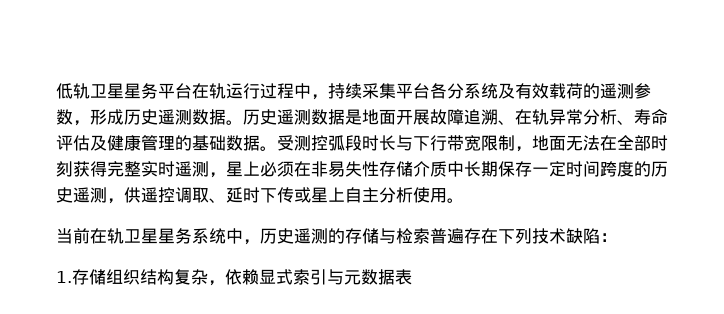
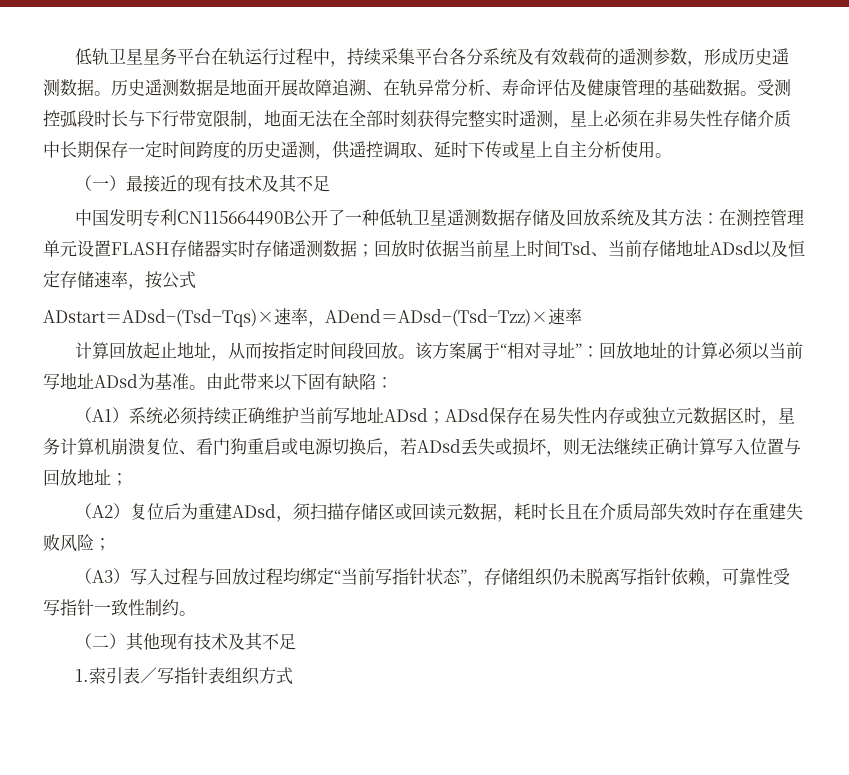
[56,228,617,245] [56,269,412,286] 当前在轨卫星星务系统中，历史遥测的存储与检索普遍存在下列技术缺陷： // 1.存储组织结构复杂，依赖显式索引与元数据表 -> [75,174,331,193] [75,208,805,227] [43,240,805,258] [43,271,196,290] [43,308,582,327] [75,342,804,361] [43,373,393,391] [75,407,796,426] [43,438,801,457] [43,469,128,486] [75,503,804,522] [43,534,111,552] [75,567,791,587] [43,599,196,616] [75,632,297,651] [75,667,294,685] （一）最接近的现有技术及其不足 // 中国发明专利CN115664490B公开了一种低轨卫星遥测数据存储及回放系统及其方法：在测控管理单元设置FLASH存储器实时存储遥测数据；回放时依据当前星上时间Tsd、当前存储地址ADsd以及恒定存储速率，按公式 // ADstart＝ADsd−(Tsd−Tqs)×速率，ADend＝ADsd−(Tsd−Tzz)×速率 // 计算回放起止地址，从而按指定时间段回放。该方案属于“相对寻址”：回放地址的计算必须以当前写地址ADsd为基准。由此带来以下固有缺陷： // （A1）系统必须持续正确维护当前写地址ADsd；ADsd保存在易失性内存或独立元数据区时，星务计算机崩溃复位、看门狗重启或电源切换后，若ADsd丢失或损坏，则无法继续正确计算写入位置与回放地址； // （A2）复位后为重建ADsd，须扫描存储区或回读元数据，耗时长且在介质局部失效时存在重建失败风险； // （A3）写入过程与回放过程均绑定“当前写指针状态”，存储组织仍未脱离写指针依赖，可靠性受写指针一致性制约。 // （二）其他现有技术及其不足 // 1.索引表／写指针表组织方式

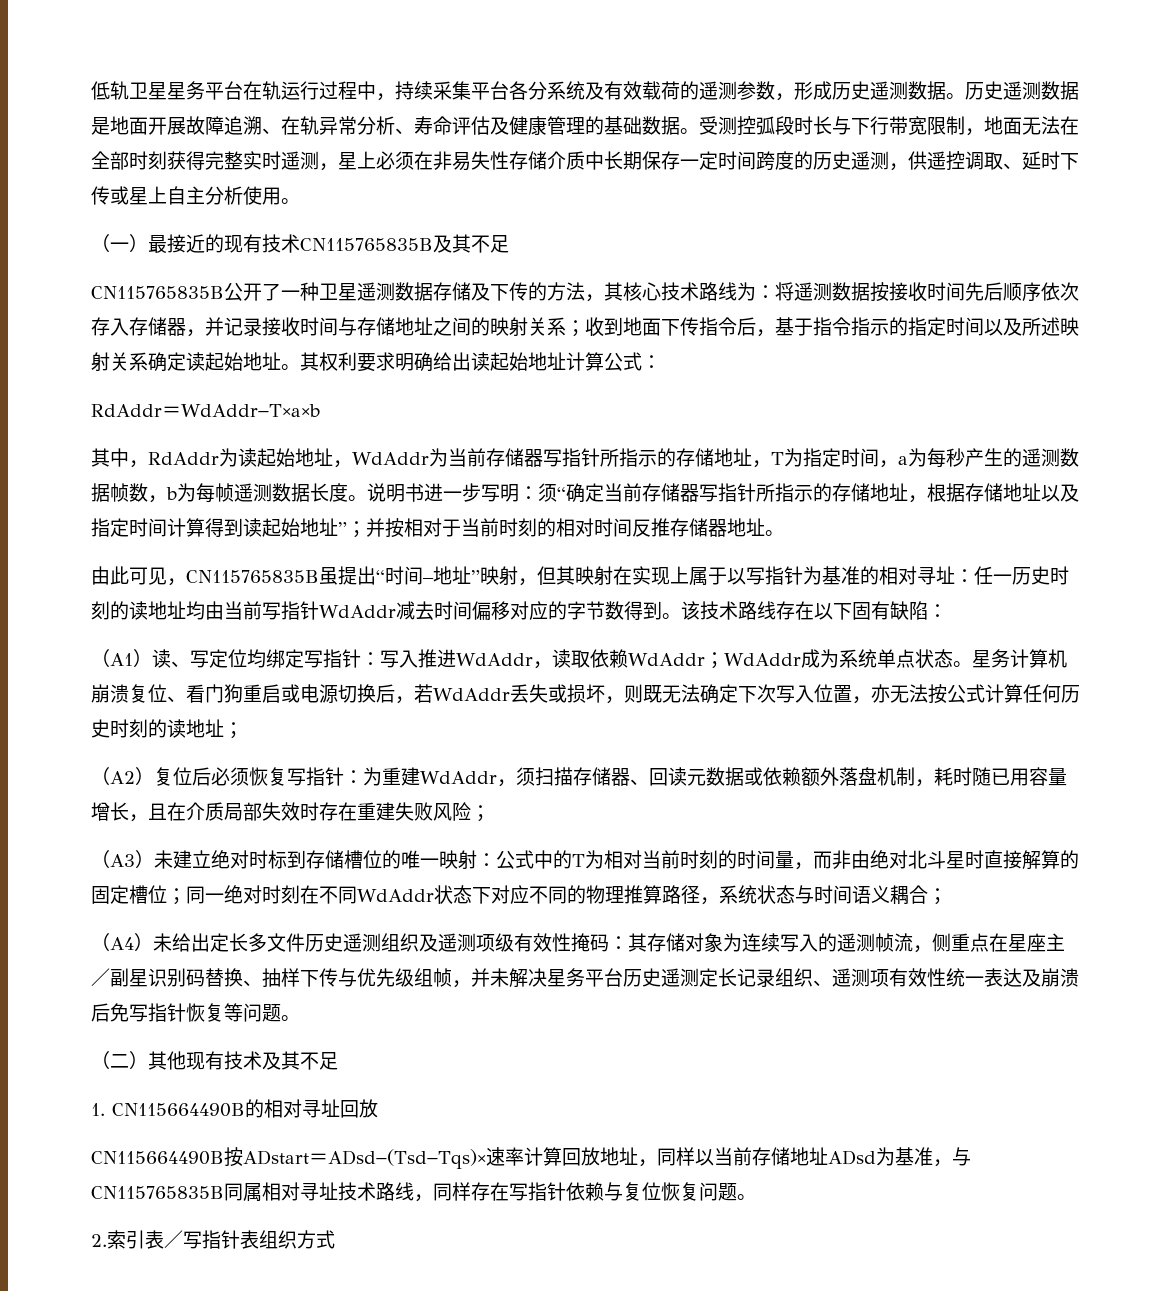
[262,174,331,193] [75,209,295,227] 及其不足 // 中国发明专利CN115664490B -> [300,234,509,253] [91,286,224,299] CN115765835B及其不足 // CN115765835B
[379,209,414,226] 低轨 -> (319, 291) none
[566,208,805,227] [43,240,805,258] [43,271,196,290] [43,308,582,327] [75,342,804,361] [43,373,274,390] 回放系统及其方法：在测控管理单元设置FLASH存储器实时存储遥测数据；回放时依据当前星上时间Tsd、当前存储地址ADsd以及恒定存储速率，按公式 // ADstart＝ADsd−(Tsd−Tqs)×速率，ADend＝ADsd−(Tsd−Tzz)×速率 // 计算回放起止地址，从而按指定时间段回放。该方案属于“相对寻址”：回放地址的计算必须以当前写地址ADsd为基准。由此带来 -> [490,282,1079,302] [91,317,1079,337] [91,352,661,372] [91,404,320,417] [91,448,1079,468] [91,483,1079,503] [91,518,784,538] [91,566,1069,586] [91,601,814,621] 下传的方法，其核心技术路线为：将遥测数据按接收时间先后顺序依次存入存储器，并记录接收时间与存储地址之间的映射关系；收到地面下传指令后，基于指令指示的指定时间以及所述映射关系确定读起始地址。其权利要求明确给出读起始地址计算公式： // RdAddr＝WdAddr−T×a×b // 其中，RdAddr为读起始地址，WdAddr为当前存储器写指针所指示的存储地址，T为指定时间，a为每秒产生的遥测数据帧数，b为每帧遥测数据长度。说明书进一步写明：须“确定当前存储器写指针所指示的存储地址，根据存储地址以及指定时间计算得到读起始地址”；并按相对于当前时刻的相对时间反推存储器地址。 // 由此可见，CN115765835B虽提出“时间–地址”映射，但其映射在实现上属于以写指针为基准的相对寻址：任一历史时刻的读地址均由当前写指针WdAddr减去时间偏移对应的字节数得到。该技术路线存在
[129,407,779,426] 系统必须持续正确维护当前写地址ADsd；ADsd保存在易失性内存或独立元数据区时， -> [152,649,972,669] 读、写定位均绑定写指针：写入推进WdAddr，读取依赖WdAddr；WdAddr成为系统单点状态。
[417,439,461,453] ADsd -> [433,688,510,701] WdAddr
[580,438,801,456] [43,469,77,486] 无法继续正确计算写入位置与回放 -> [642,684,1080,704] [91,719,186,738] 既无法确定下次写入位置，亦无法按公式计算任何历史时刻的读
[181,503,277,520] 为重建ADsd -> [211,767,497,786] 必须恢复写指针：为重建WdAddr
[378,503,413,520] 区或 -> [610,768,649,786] 器、
[497,503,566,522] ，耗时长 -> [743,767,1067,787] [91,802,148,822] 或依赖额外落盘机制，耗时随已用容量增长，
[130,567,791,587] [43,599,179,616] 写入过程与回放过程均绑定“当前写指针状态”，存储组织仍未脱离写指针依赖，可靠性受写指针一致性制约 -> [154,850,1079,870] [91,885,947,905] [91,933,1065,953] [91,968,1079,988] [91,1003,281,1022] 未建立绝对时标到存储槽位的唯一映射：公式中的T为相对当前时刻的时间量，而非由绝对北斗星时直接解算的固定槽位；同一绝对时刻在不同WdAddr状态下对应不同的物理推算路径，系统状态与时间语义耦合； // （A4）未给出定长多文件历史遥测组织及遥测项级有效性掩码：其存储对象为连续写入的遥测帧流，侧重点在星座主／副星识别码替换、抽样下传与优先级组帧，并未解决星务平台历史遥测定长记录组织、遥测项有效性统一表达及崩溃后免写指针恢复等问题
(90, 675) none -> [112,1099,378,1118] [91,1147,971,1169] [91,1182,756,1202] [91,1234,107,1247] CN115664490B的相对寻址回放 // CN115664490B按ADstart＝ADsd−(Tsd−Tqs)×速率计算回放地址，同样以当前存储地址ADsd为基准，与CN115765835B同属相对寻址技术路线，同样存在写指针依赖与复位恢复问题。 // 2.

